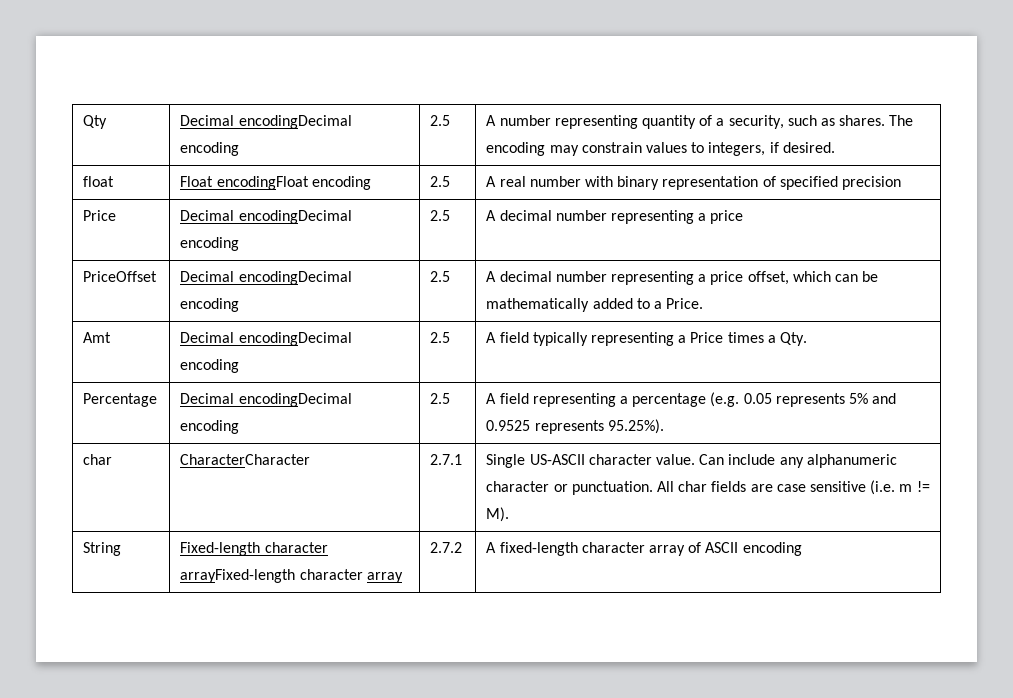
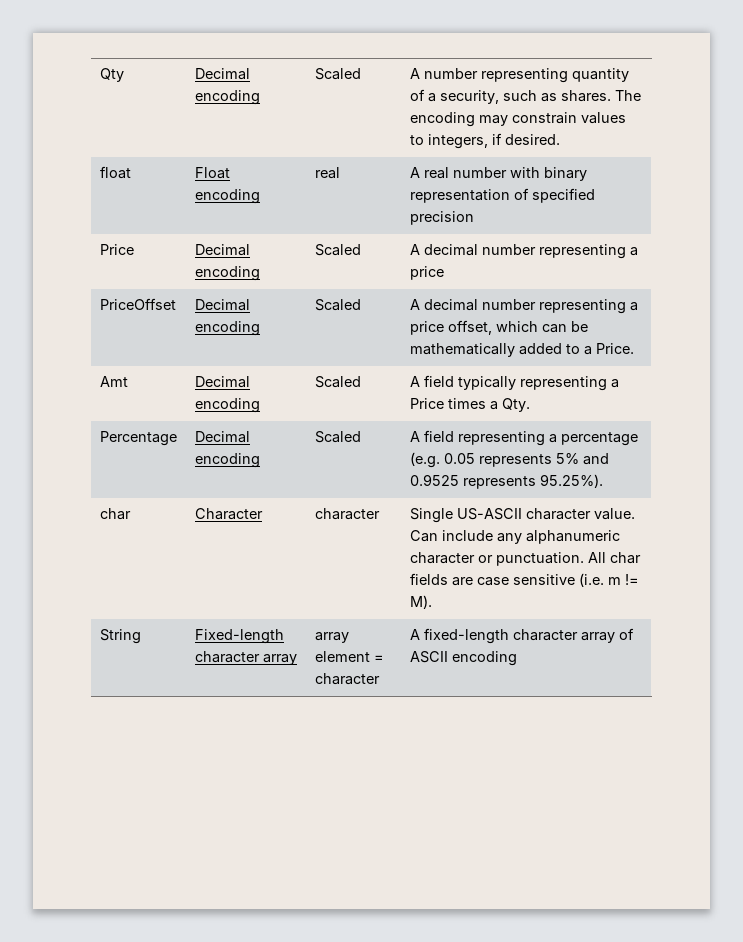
[238,115,352,129] [180,142,240,156] [430,115,451,126] encodingDecimal encoding | 2.5 -> [194,90,260,105] [314,68,361,80] encoding | Scaled
[216,176,371,190] [430,176,451,187] encodingFloat encoding | 2.5 -> [194,189,260,204] [314,167,340,179] encoding | real
[238,210,352,224] [180,237,240,251] [430,210,451,221] encodingDecimal encoding | 2.5 -> [194,266,260,281] [314,244,361,256] encoding | Scaled
[238,271,352,285] [180,298,240,312] [430,271,451,282] encodingDecimal encoding | 2.5 -> [194,321,260,336] [314,299,361,311] encoding | Scaled
[238,332,352,346] [180,359,240,373] [430,332,451,343] encodingDecimal encoding | 2.5 -> [194,398,260,413] [314,376,361,388] encoding | Scaled
[238,393,352,407] [180,420,240,434] [430,393,451,404] encodingDecimal encoding | 2.5 -> [194,453,260,468] [314,431,361,443] encoding | Scaled
[180,454,311,465] [430,454,463,465] CharacterCharacter | 2.7.1 -> [194,508,263,520] [314,508,380,520] Character | character
[180,569,363,583] arrayFixed-length character -> (260, 657) none
[430,542,463,553] 2.7.2 -> [314,632,349,643] [314,651,384,662] [314,673,380,685] array element = character

